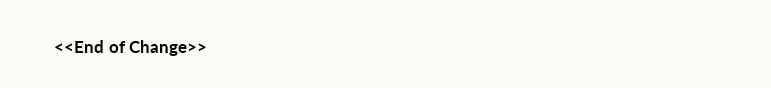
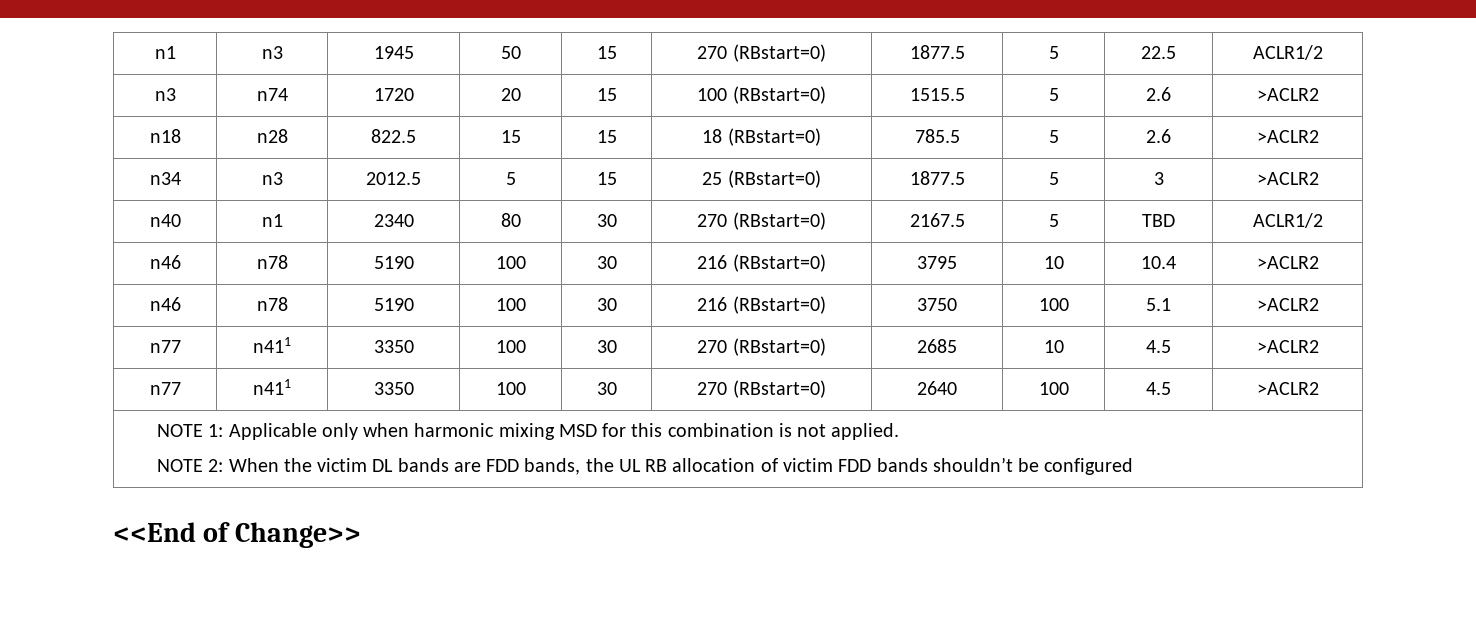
(54, 46) none -> [154,46,176,59] [261,46,283,59] [373,46,414,59] [500,46,521,59] [596,46,617,59] [697,44,826,62] [909,45,965,59] [1048,46,1059,59] [1141,46,1176,59] [1252,45,1323,60] [154,88,176,101] [256,88,288,101] [373,88,414,101] [500,88,521,101] [596,88,617,101] [697,86,826,104] [909,88,965,101] [1048,88,1059,101] [1146,87,1171,101] [1256,88,1319,101] [149,129,181,143] [256,129,288,143] [371,129,416,143] [500,130,521,143] [596,130,617,143] [702,128,821,146] [914,129,960,143] [1048,130,1059,143] [1146,129,1171,143] [1256,130,1319,143] [149,172,181,185] [261,172,283,185] [366,172,421,185] [505,172,516,185] [596,172,617,185] [702,170,821,188] [909,171,965,185] [1048,172,1059,185] [1153,172,1164,185] [1256,172,1319,185] [149,214,181,227] [261,214,283,227] [373,214,414,227] [500,213,521,227] [596,214,617,227] [697,212,826,230] [909,213,965,227] [1048,214,1059,227] [1142,214,1175,227] [1252,213,1323,228] [149,255,181,269] [256,255,288,269] [373,256,414,269] [495,256,526,269] [596,256,617,269] [697,254,826,272] [917,256,957,269] [1043,256,1064,269] [1141,256,1176,269] [1256,256,1319,269] [149,297,181,311] [256,297,288,311] [373,298,414,311] [495,298,526,311] [596,298,617,311] [697,296,826,314] [917,298,957,311] [1038,298,1069,311] [1146,298,1171,311] [1256,298,1319,311] [149,340,181,353] [253,337,291,353] [373,340,414,353] [495,340,526,353] [596,340,617,353] [697,338,826,356] [917,339,957,353] [1043,340,1064,353] [1146,340,1171,353] [1256,340,1319,353] [149,382,181,395] [253,379,291,395] [373,382,414,395] [495,382,526,395] [596,382,617,395] [697,380,826,398] [917,381,957,395] [1038,382,1069,395] [1146,382,1171,395] [1256,382,1319,395] [156,423,900,440] [156,457,1134,475] n1 | n3 | 1945 | 50 | 15 | 270 (RBstart=0) | 1877.5 | 5 | 22.5 | ACLR1/2 // n3 | n74 | 1720 | 20 | 15 | 100 (RBstart=0) | 1515.5 | 5 | 2.6 | >ACLR2 // n18 | n28 | 822.5 | 15 | 15 | 18 (RBstart=0) | 785.5 | 5 | 2.6 | >ACLR2 // n34 | n3 | 2012.5 | 5 | 15 | 25 (RBstart=0) | 1877.5 | 5 | 3 | >ACLR2 // n40 | n1 | 2340 | 80 | 30 | 270 (RBstart=0) | 2167.5 | 5 | TBD | ACLR1/2 // n46 | n78 | 5190 | 100 | 30 | 216 (RBstart=0) | 3795 | 10 | 10.4 | >ACLR2 // n46 | n78 | 5190 | 100 | 30 | 216 (RBstart=0) | 3750 | 100 | 5.1 | >ACLR2 // n77 | n411 | 3350 | 100 | 30 | 270 (RBstart=0) | 2685 | 10 | 4.5 | >ACLR2 // n77 | n411 | 3350 | 100 | 30 | 270 (RBstart=0) | 2640 | 100 | 4.5 | >ACLR2 // NOTE 1: Applicable only when harmonic mixing MSD for this combination is not applied. // NOTE 2: When the victim DL bands are FDD bands, the UL RB allocation of victim FDD bands shouldn’t be configured //

